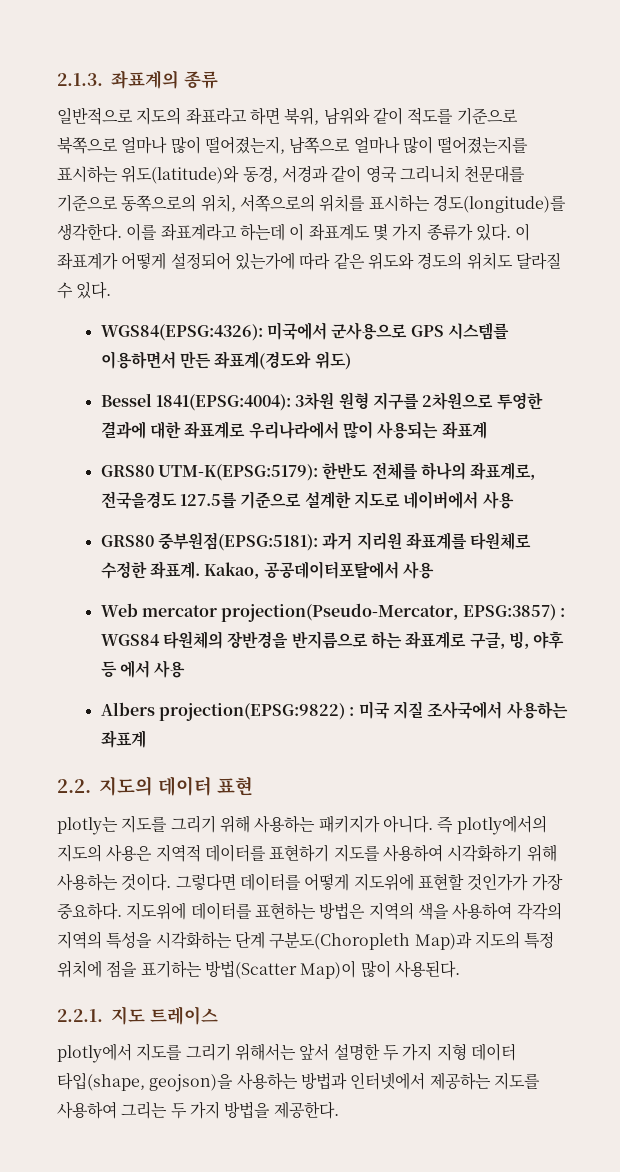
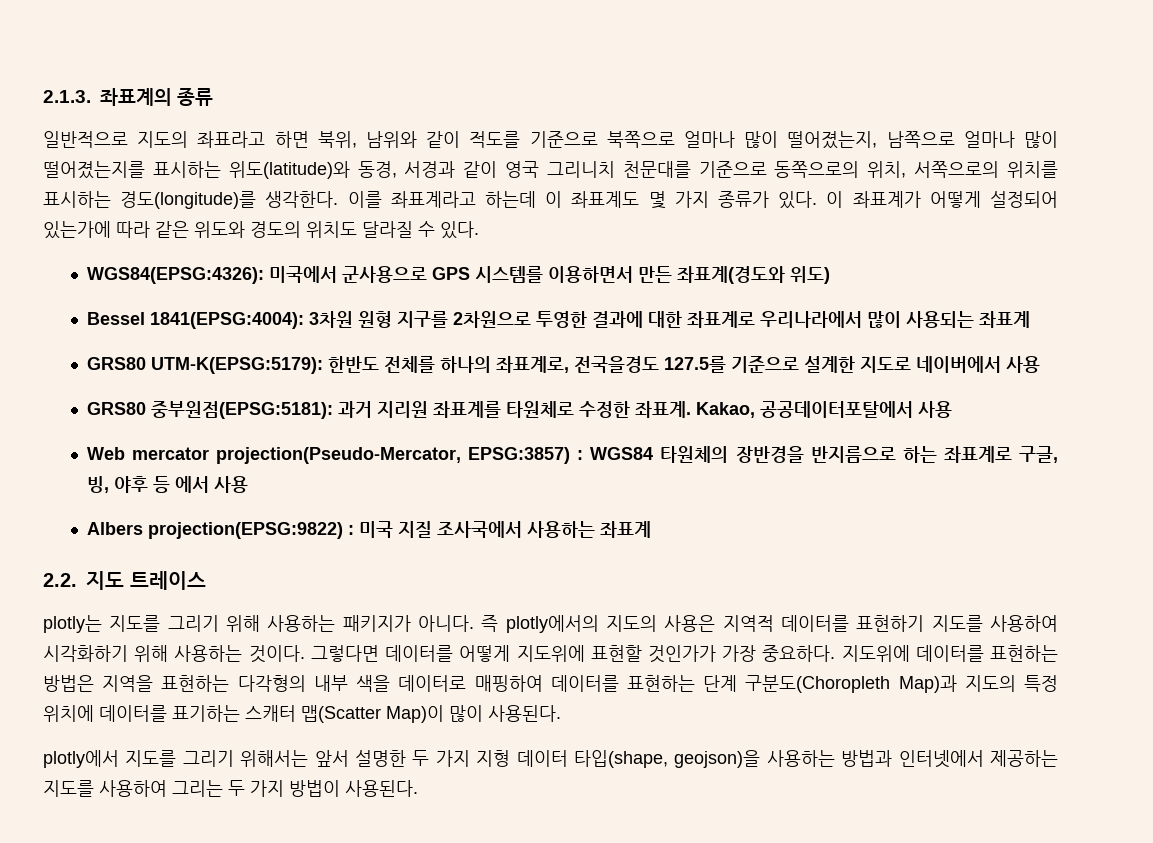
[99,776,253,796] 지도의 데이터 표현 -> [86,571,206,590] 지도 트레이스
[368,902,562,920] [57,931,232,949] 지역의 색을 사용하여 각각의 지역의 특성을 시각화하는 -> [102,675,695,692] 지역을 표현하는 다각형의 내부 색을 데이터로 매핑하여 데이터를 표현하는
[106,960,297,979] 점을 표기하는 방법(Scatter -> [99,705,381,723] 데이터를 표기하는 스캐터 맵(Scatter
[57,1006,218,1025] // 2.2.1. 지도 트레이스 -> (561, 713) none
[224,1101,339,1119] 방법을 제공한다. -> [289,780,418,797] 방법이 사용된다.

